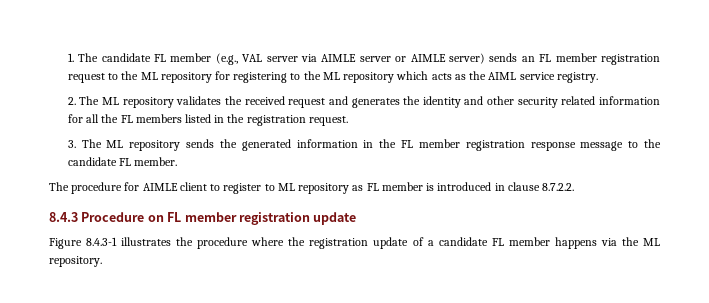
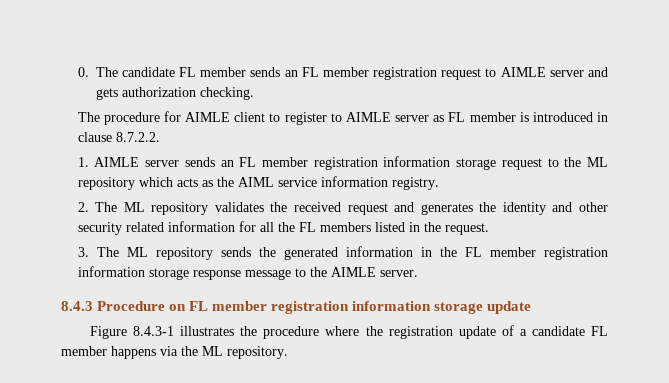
[67,53,74,62] 1. -> [77,67,89,77] 0.
[215,53,486,65] (e.g., VAL server via AIMLE server or AIMLE server) -> (247, 72) none
[121,71,288,83] the ML repository for registering -> [500,67,609,77] [95,87,254,100] [77,111,608,125] [77,132,160,142] [77,156,542,170] AIMLE server and gets authorization checking. // The procedure for AIMLE client to register to AIMLE server as FL member is introduced in clause 8.7.2.2. // 1. AIMLE server sends an FL member registration information storage request
(555, 76) none -> [320,176,388,187] information
[246,115,306,126] registration -> (441, 227) none
(525, 145) none -> [77,266,189,280] information storage
[67,157,178,166] [49,182,575,194] candidate FL member. // The procedure for AIMLE client to register to ML repository as FL member is introduced in clause 8.7.2.2. -> [330,267,418,277] AIMLE server.
(310, 218) none -> [352,301,484,314] information storage

